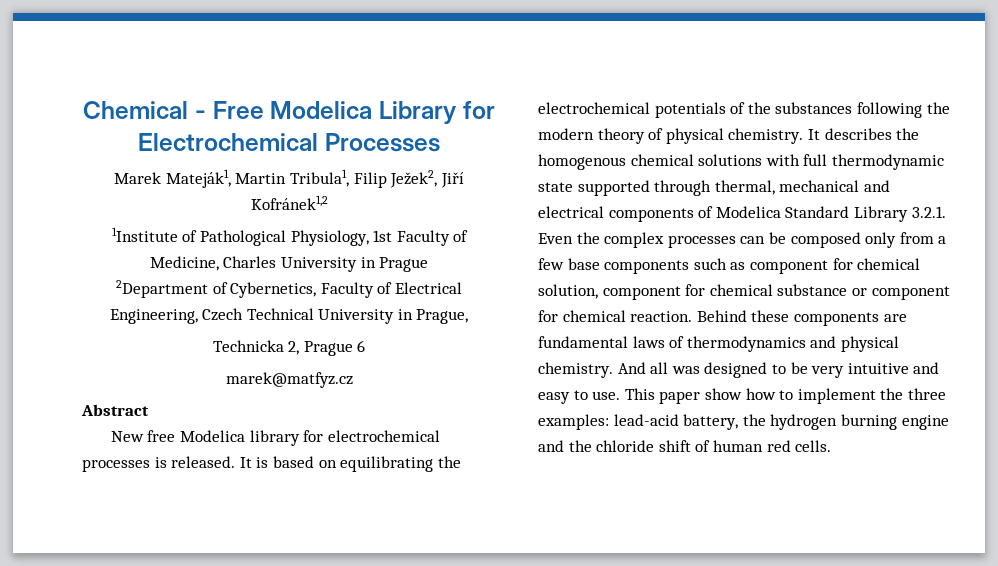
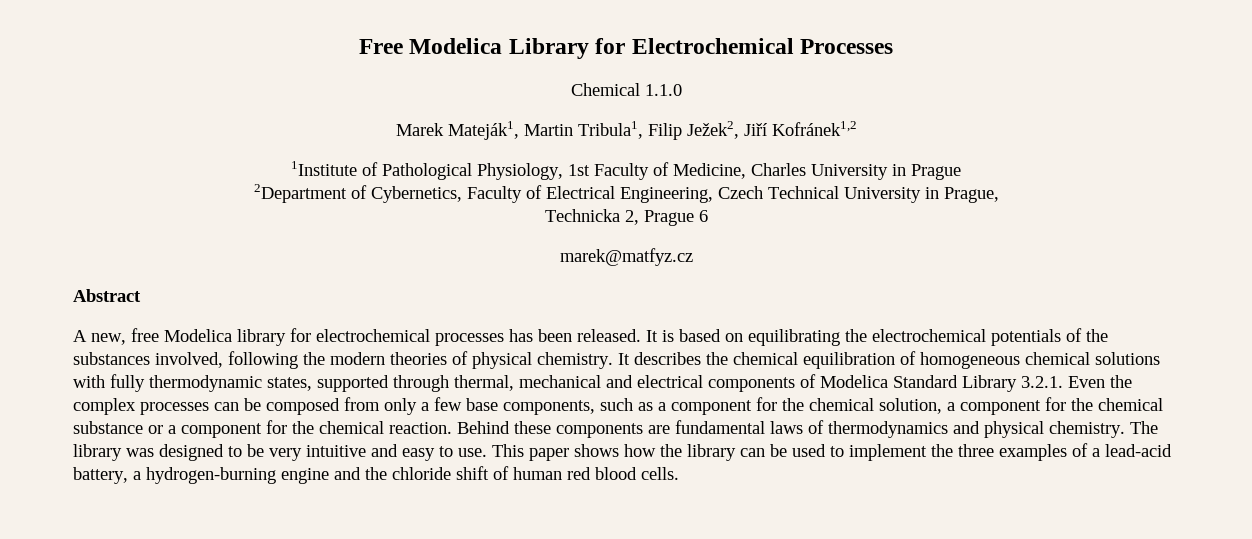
[83,101,207,119] Chemical - -> (359, 46) none
(440, 142) none -> [570,83,682,96] // Chemical 1.1.0
[110,431,144,442] New -> [73,330,126,345] A new,
[154,457,167,468] is -> [509,329,572,342] has been
(853, 108) none -> [155,352,223,368] involved,
[597,128,645,144] theory -> [390,352,447,365] theories
[538,154,944,170] [538,182,573,192] homogenous chemical solutions with full thermodynamic state -> [733,351,1160,369] [73,374,312,392] chemical equilibration of homogeneous chemical solutions with fully thermodynamic states,
[865,232,934,248] only from -> [344,397,417,415] from only
[604,260,690,274] components -> [503,400,595,415] components,
[749,258,853,274] component for -> [658,397,804,415] a component for the
[602,284,706,300] component for -> [947,397,1093,415] a component for the
[871,286,950,300] [538,310,558,322] component for -> [168,420,314,438] a component for the
[617,362,669,374] And all -> [1130,421,1158,434] [73,444,122,461] The library
[704,388,946,404] [538,414,897,430] show how to implement the three examples: lead-acid battery, the hydrogen burning -> [574,443,1172,461] [73,467,276,484] shows how the library can be used to implement the three examples of a lead-acid battery, a hydrogen-burning
(791, 446) none -> [595,467,637,480] blood

